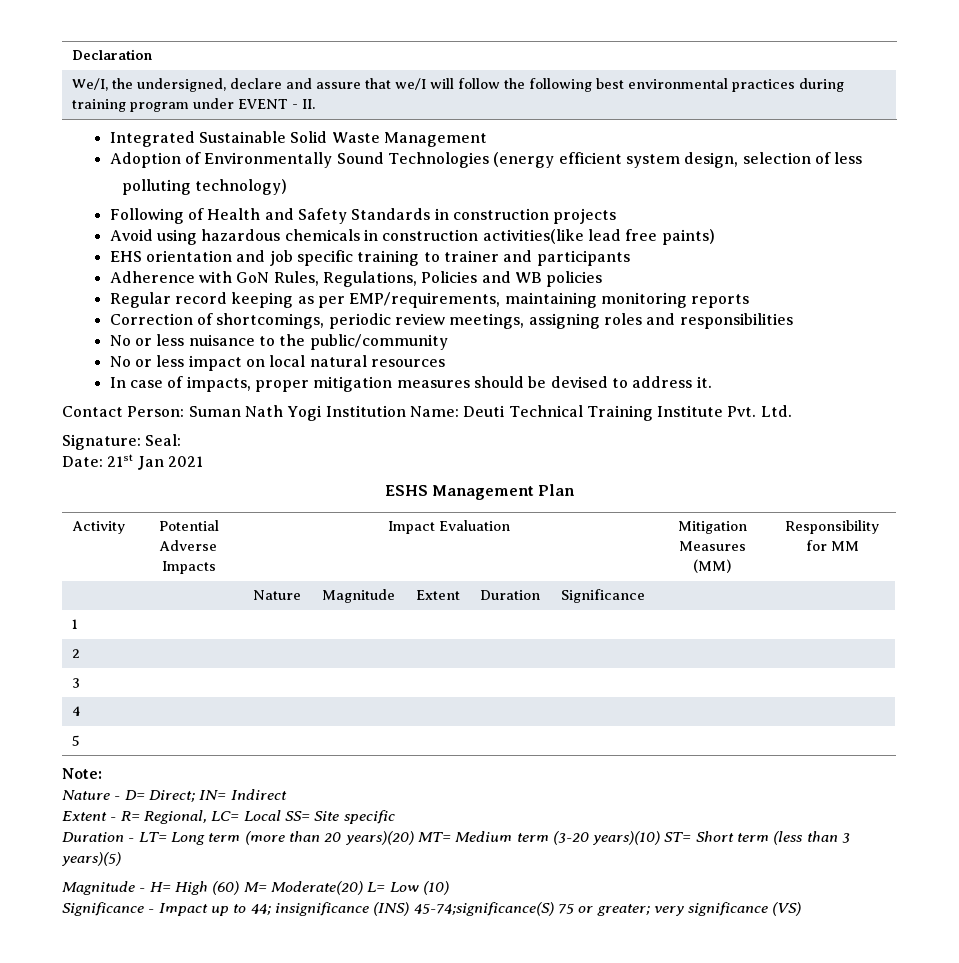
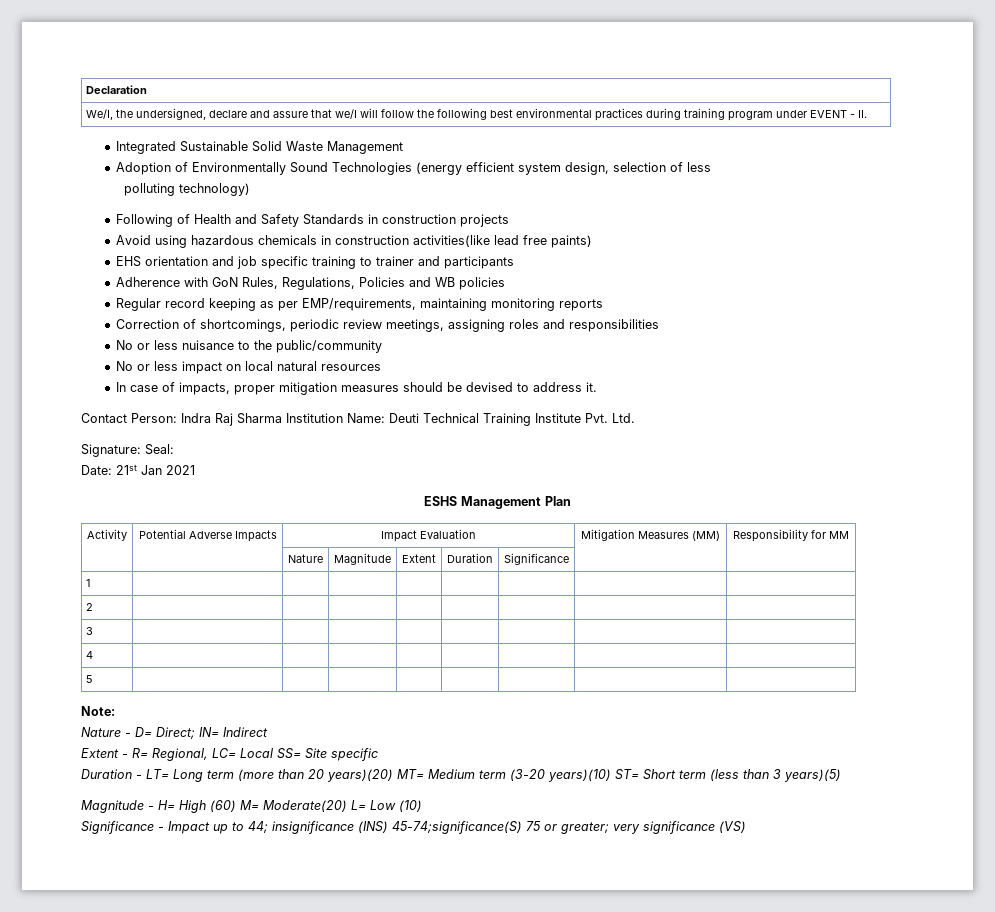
[188,405,323,421] Suman Nath Yogi -> [181,413,282,426] Indra Raj Sharma

